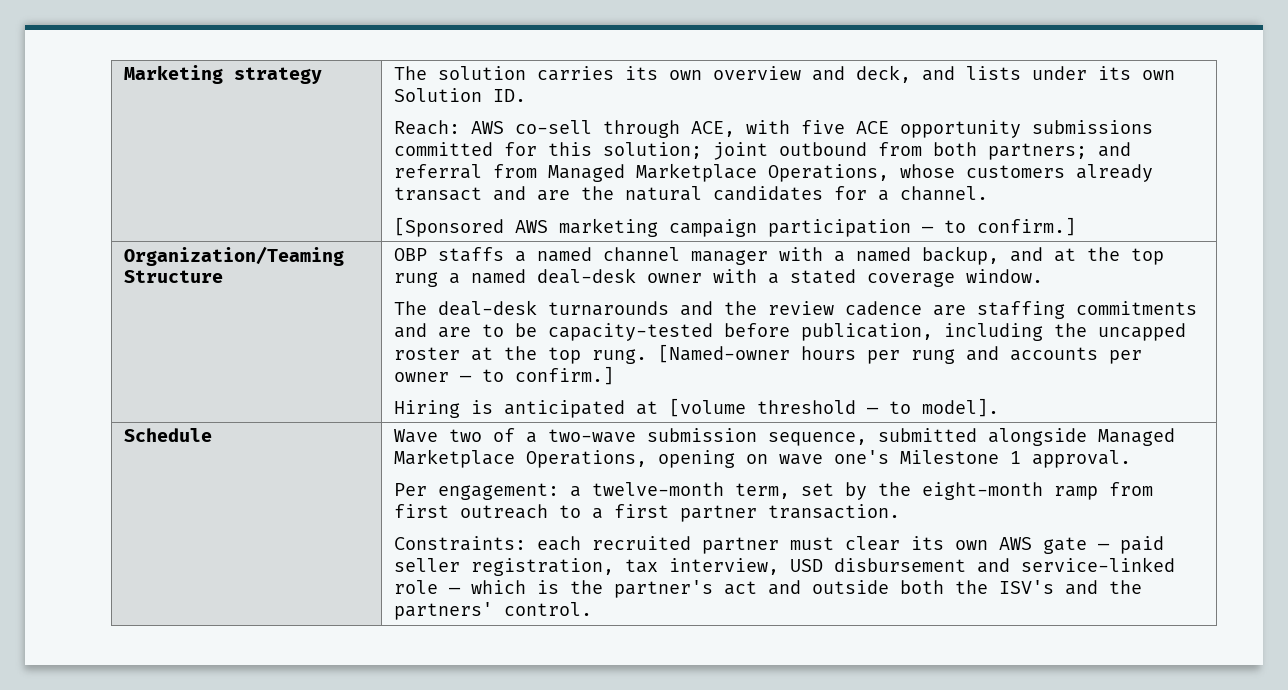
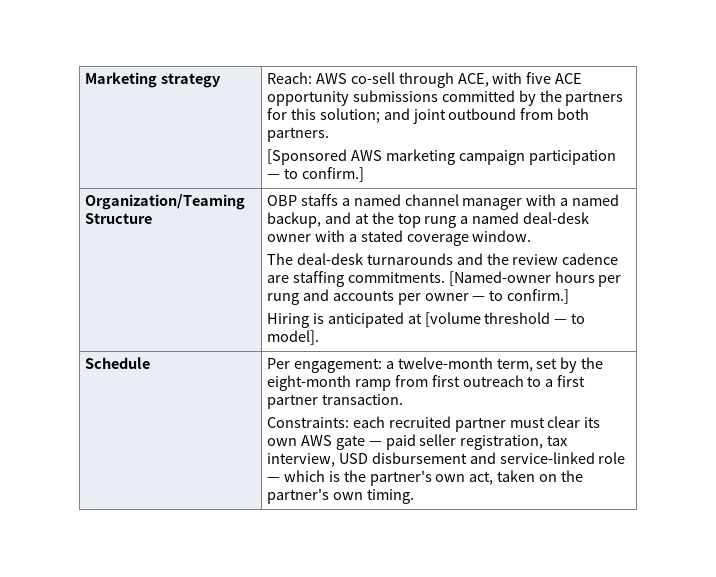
[394,65,1176,83] [394,88,527,102] The solution carries its own overview and deck, and lists under its own Solution ID. // -> (221, 80) none
(494, 149) none -> [518,90,624,106] by the partners
(703, 150) none -> [383,108,410,120] and
[988,142,1132,160] [394,163,1154,182] [394,186,989,201] partners; and referral from Managed Marketplace Operations, whose customers already transact and are the natural candidates for a channel. -> [266,127,329,142] partners.
[1076,301,1198,315] [394,323,1187,341] [394,346,648,364] commitments and are to be capacity-tested before publication, including the uncapped roster at the top rung. -> [347,272,445,283] commitments.
[394,428,1176,446] [394,449,1132,468] Wave two of a two-wave submission sequence, submitted alongside Managed Marketplace Operations, opening on wave one's Milestone 1 approval. // -> (150, 363) none
[724,580,1143,595] [394,602,593,620] act and outside both the ISV's and the partners' control. -> [435,470,584,485] [266,488,414,504] own act, taken on the partner's own timing.

